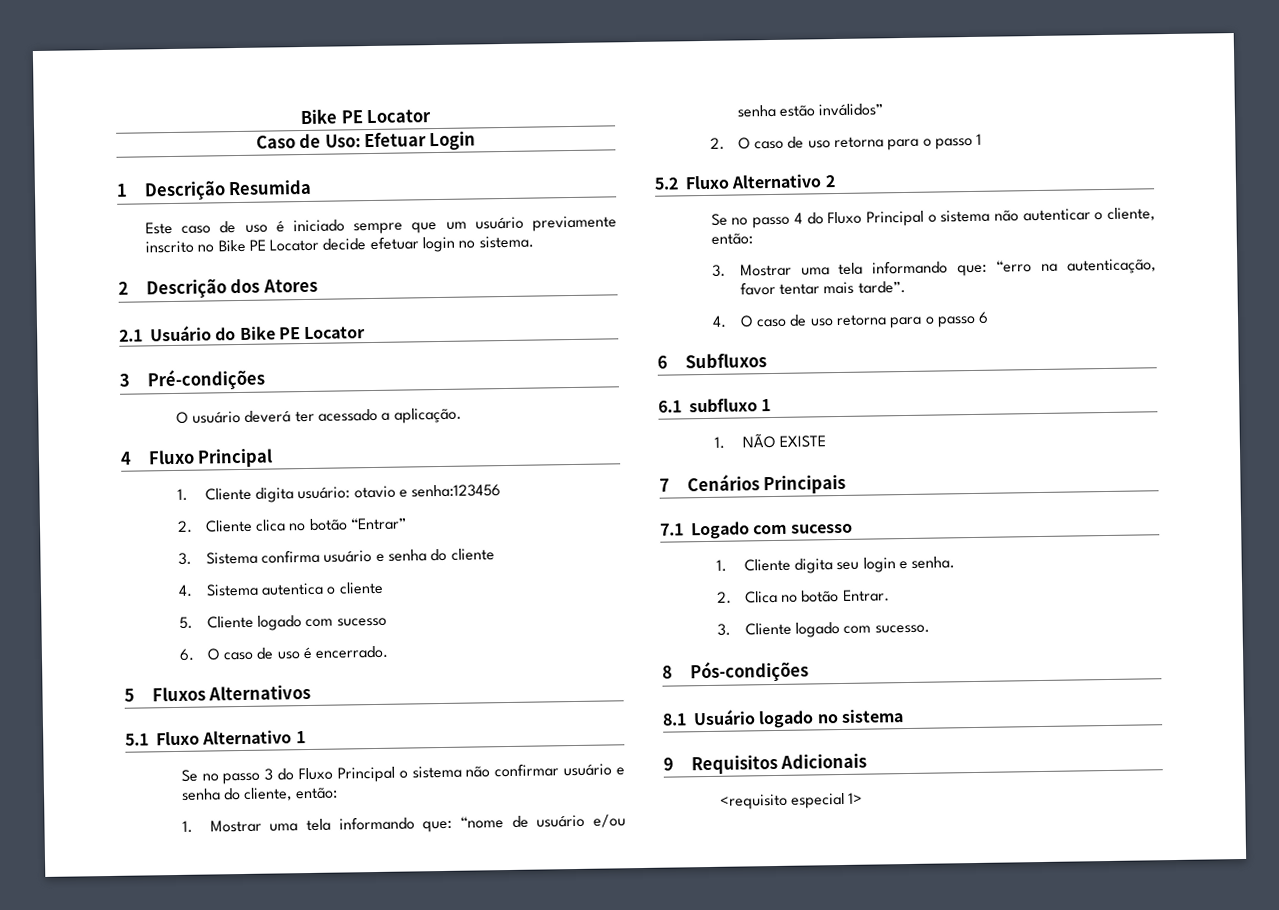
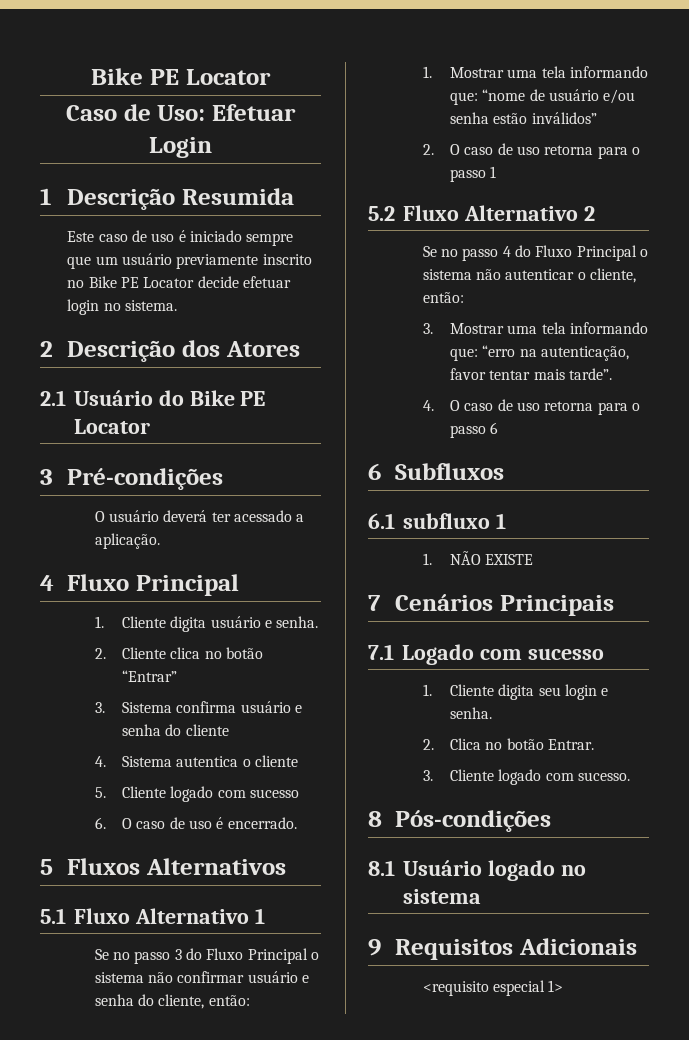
[297,484,502,500] usuário: otavio e senha:123456 -> [210,616,319,628] usuário e senha.

